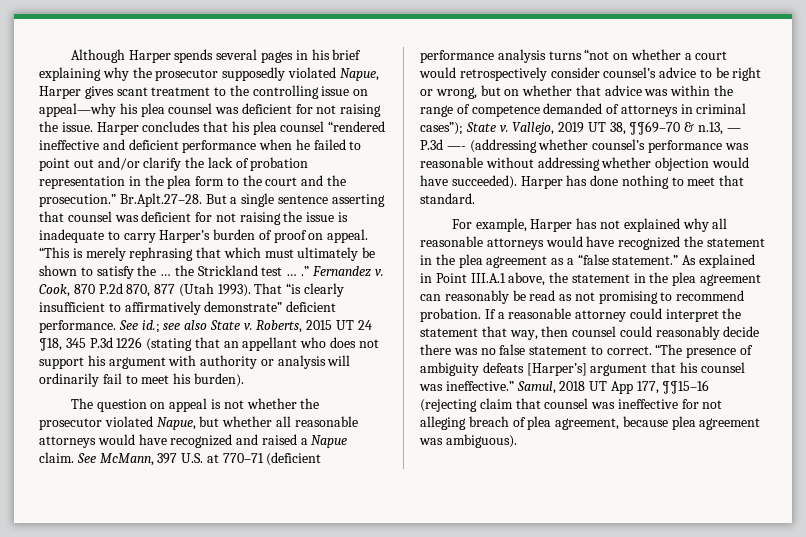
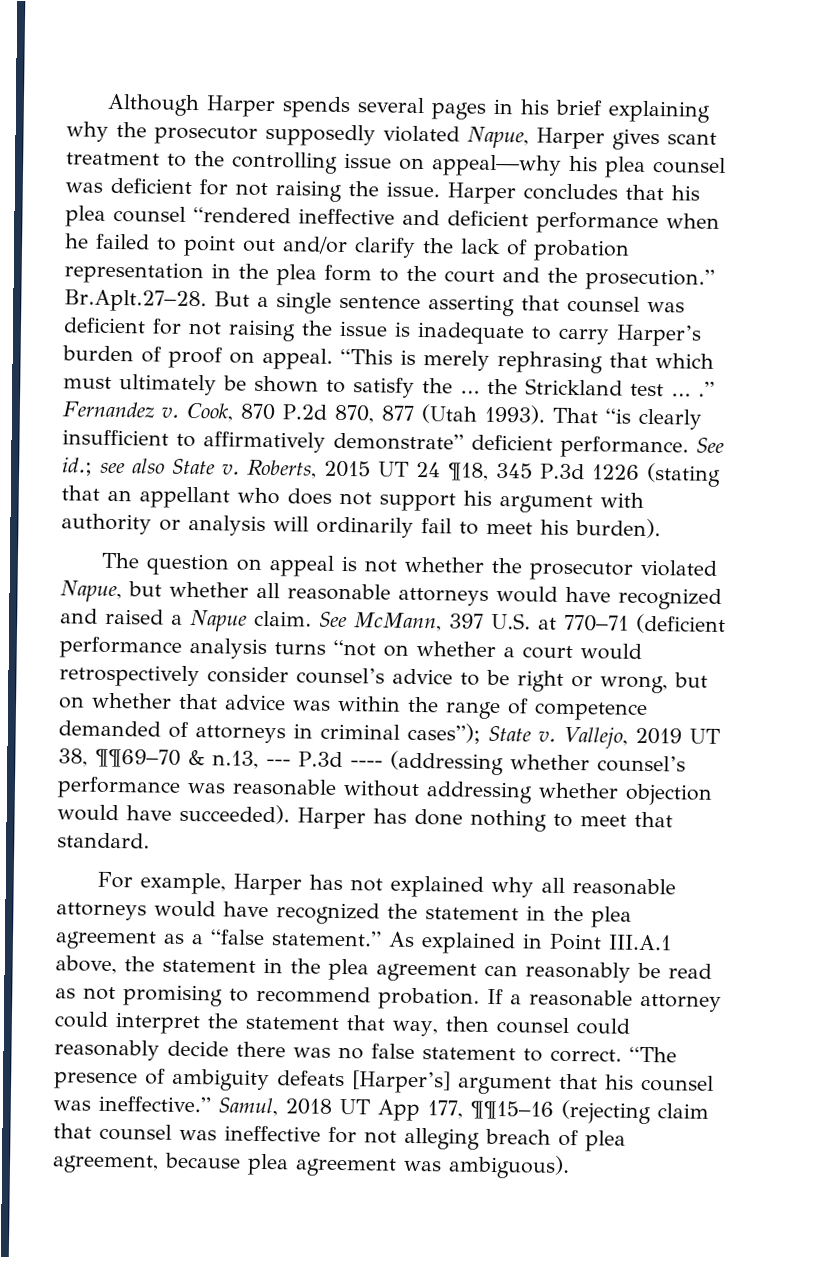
[726,128,741,132] [420,139,466,150] — P.3d —- -> [266,751,383,768] --- P.3d ----

